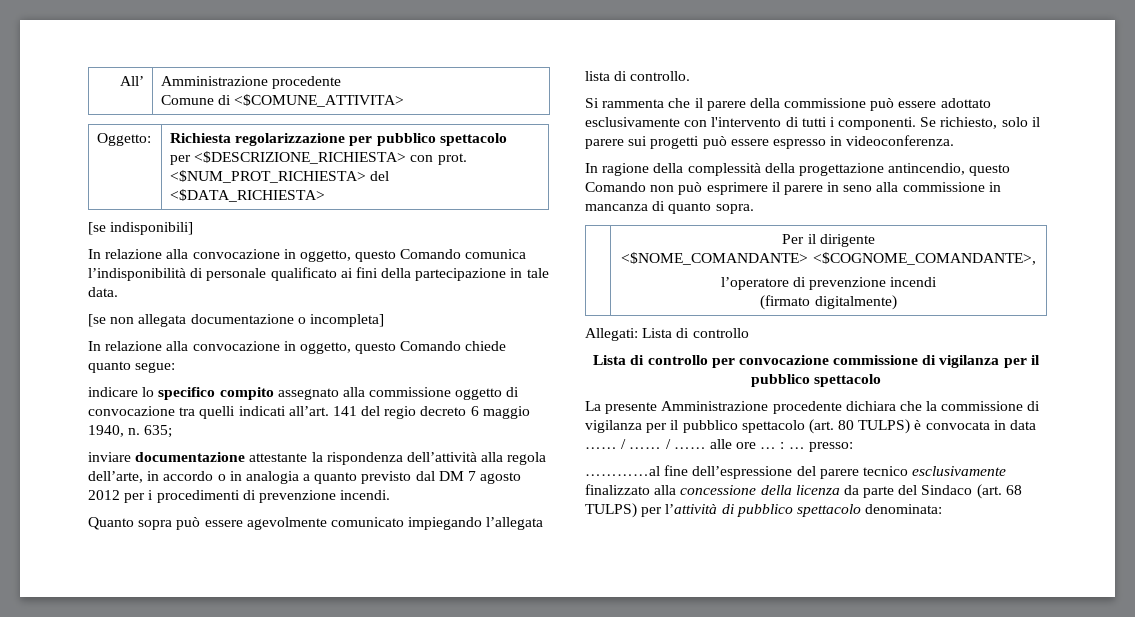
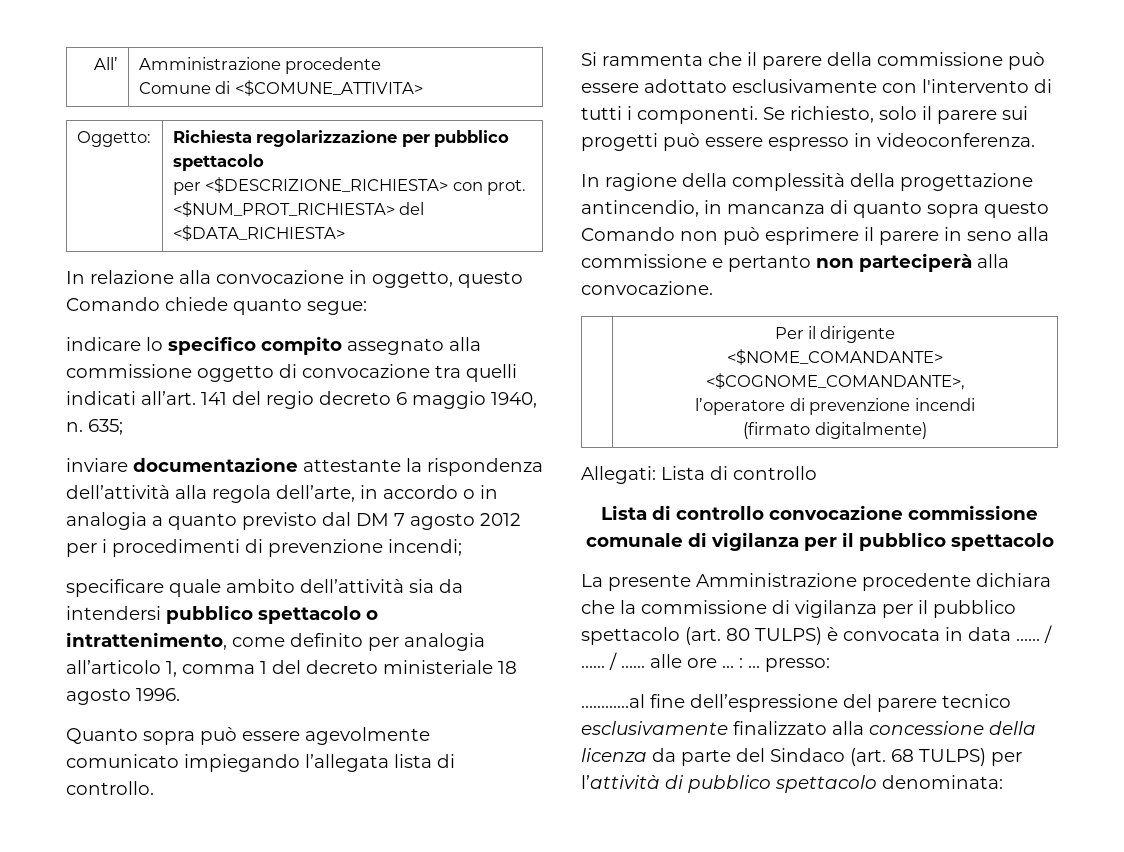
[88,222,194,235] [88,249,527,262] [88,267,549,281] [88,287,118,297] [88,314,384,327] // [se indisponibili] // In relazione alla convocazione in oggetto, questo Comando comunica l’indisponibilità di personale qualificato ai fini della partecipazione in tale data. // [se non allegata documentazione o incompleta] -> (345, 233) none
[340,490,391,500] incendi. -> [388,539,462,556] [66,579,463,597] [66,605,378,624] [66,632,485,651] [66,660,517,677] [66,688,180,705] incendi; // specificare quale ambito dell’attività sia da intendersi pubblico spettacolo o intrattenimento, come definito per analogia all’articolo 1, comma 1 del decreto ministeriale 18 agosto 1996.
(966, 169) none -> [704,200,979,218] in mancanza di quanto sopra
[988,182,1001,192] [585,201,754,214] in mancanza di quanto sopra. -> [712,253,1009,272] [581,281,713,295] e pertanto non parteciperà alla convocazione.
[711,358,735,368] per -> (764, 513) none
(919, 360) none -> [585,533,683,547] comunale

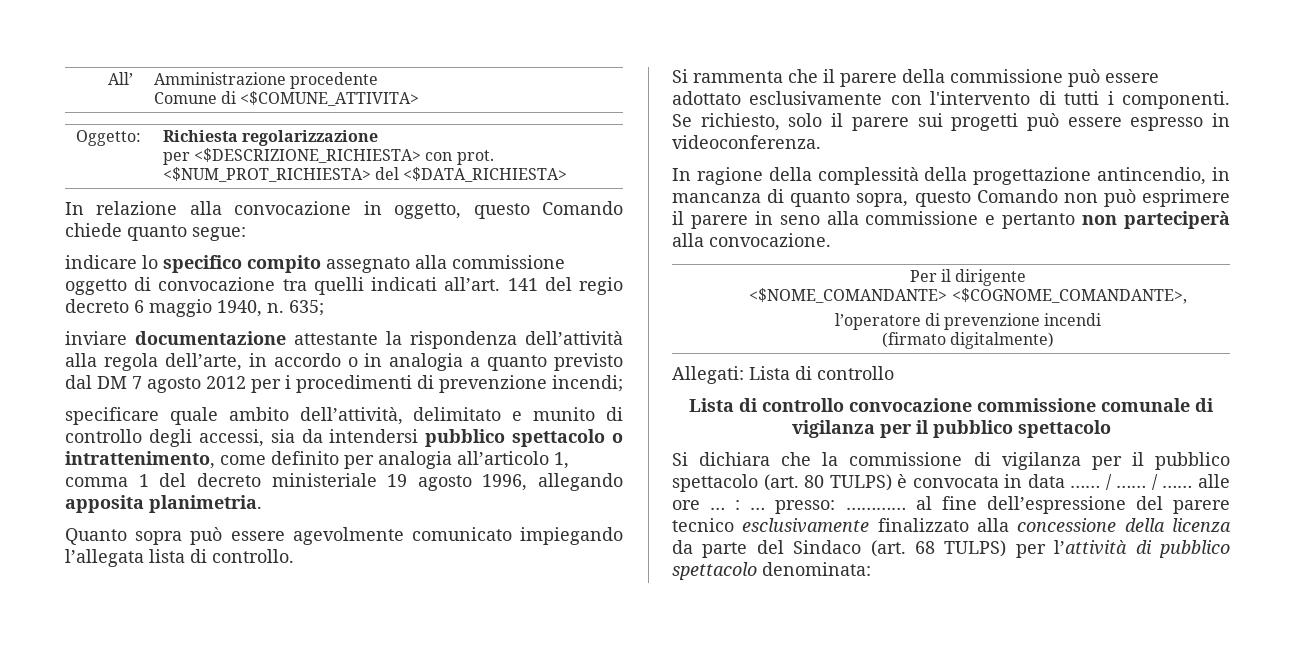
[401,130,510,147] [172,154,264,171] per pubblico spettacolo -> (379, 138) none
[300,579,404,593] dell’attività -> [299,407,623,425] [65,429,264,447] dell’attività, delimitato e munito di controllo degli accessi,
[498,661,517,674] [66,688,180,705] 18 agosto 1996. -> [387,473,623,491] [65,495,262,513] 19 agosto 1996, allegando apposita planimetria.
[927,204,979,218] sopra -> [856,193,909,207] sopra,
[581,573,971,591] La presente Amministrazione procedente -> [672,452,688,466] Si
[581,694,645,708] // …………al -> [845,496,932,510] ………… al

